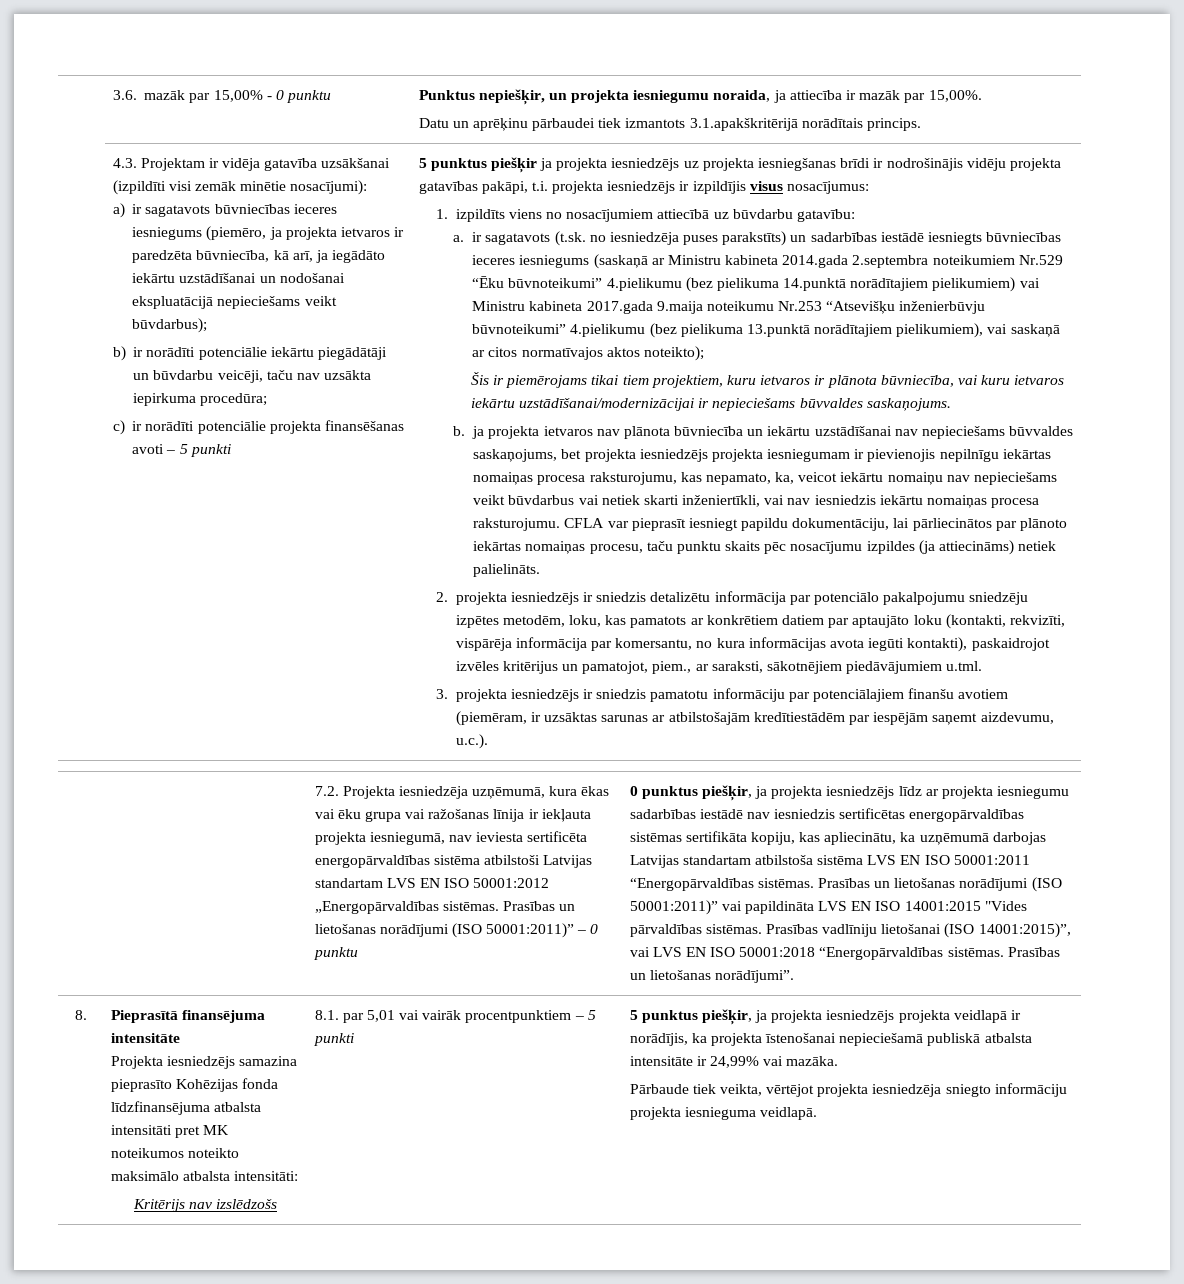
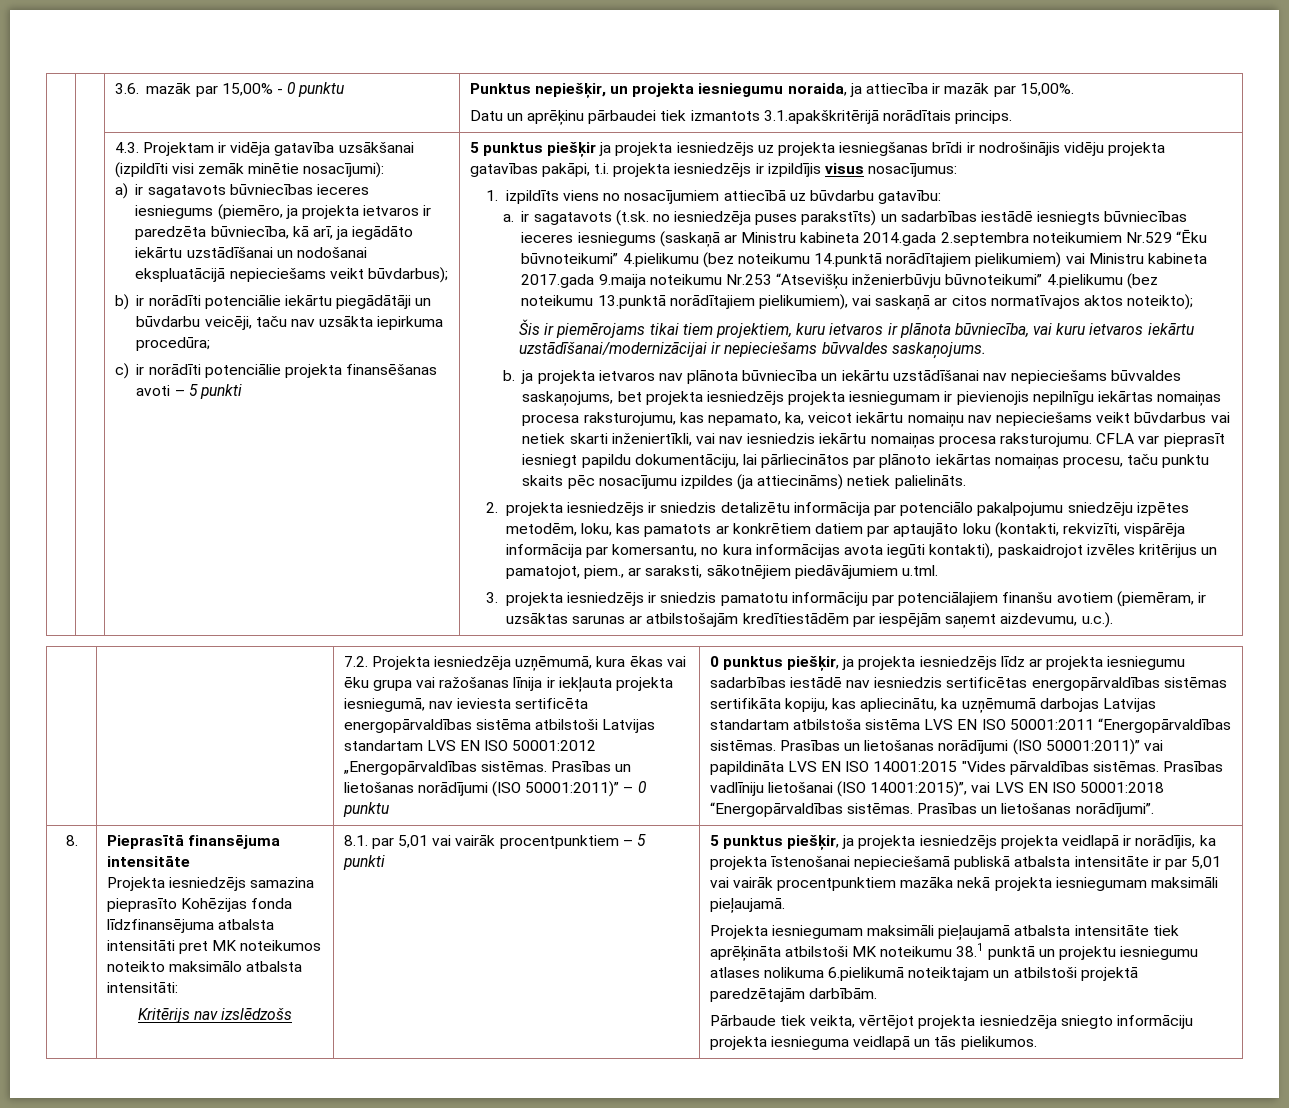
[716,278,779,291] pielikuma -> [737,253,810,264] noteikumu
[680,324,743,337] pielikuma -> [521,295,594,306] noteikumu
[709,1056,839,1068] 24,99% vai mazāka. -> [1165,856,1222,870] [709,877,1219,891] [709,898,785,913] [709,925,1179,940] [709,943,1199,961] [709,967,1138,981] [709,988,877,1002] par 5,01 vai vairāk procentpunktiem mazāka nekā projekta iesniegumam maksimāli pieļaujamā. // Projekta iesniegumam maksimāli pieļaujamā atbalsta intensitāte tiek aprēķināta atbilstoši MK noteikumu 38.1 punktā un projektu iesniegumu atlases nolikuma 6.pielikumā noteiktajam un atbilstoši projektā paredzētajām darbībām.
[759,1107,817,1120] veidlapā. -> [853,1036,1037,1050] veidlapā un tās pielikumos.

